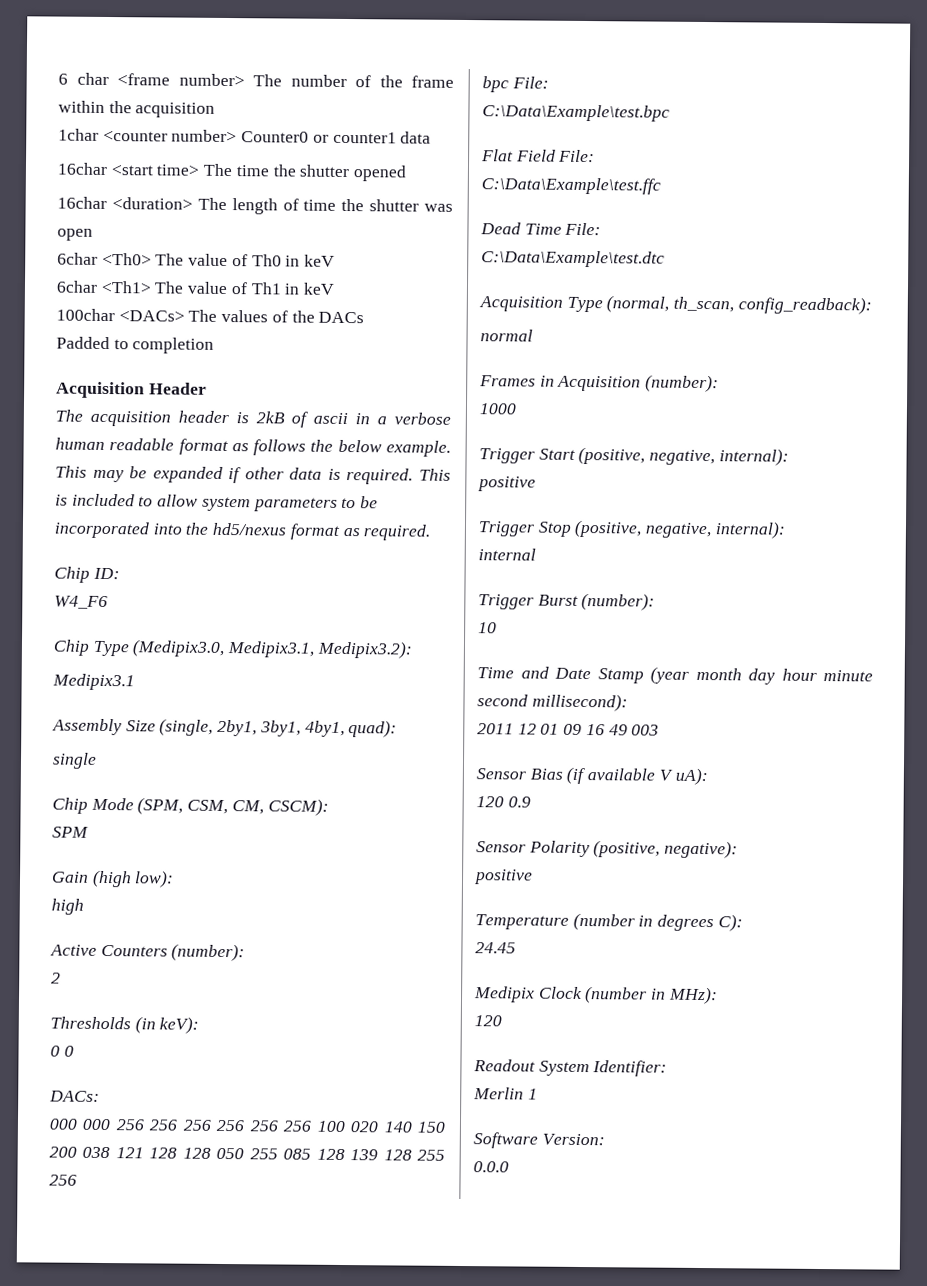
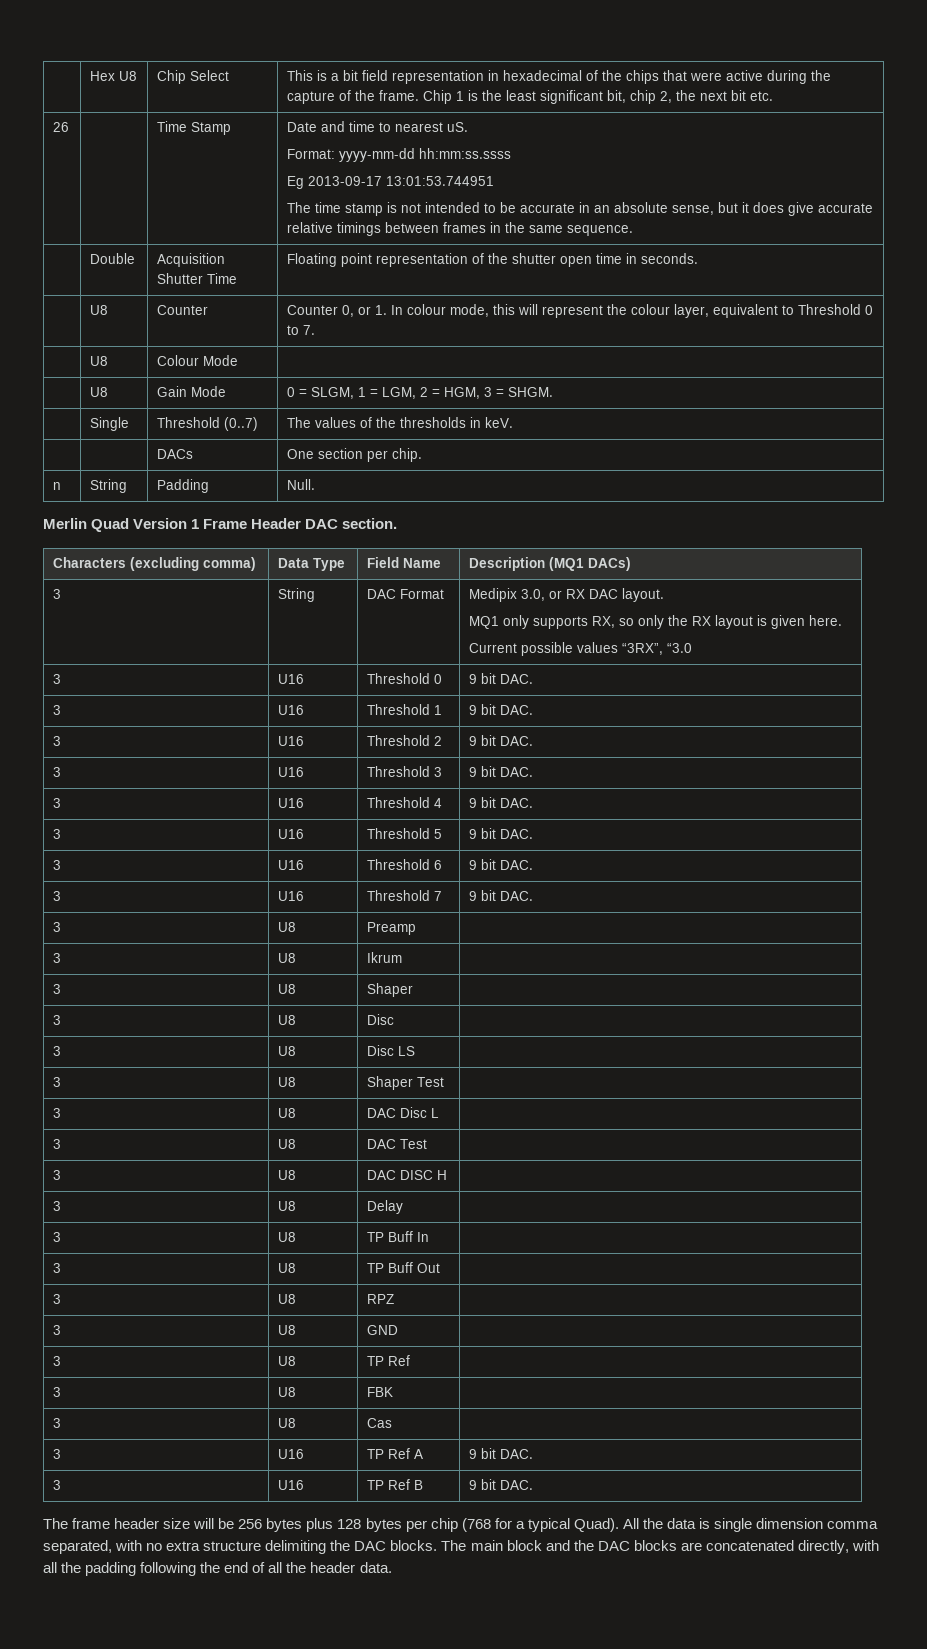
[58,72,454,88] [58,100,216,118] [58,128,432,144] [57,162,407,182] [57,196,453,215] [57,228,93,241] [57,252,336,267] [56,280,336,295] [56,308,365,324] [56,336,215,354] [56,381,207,399] [55,409,452,428] [55,437,451,457] [55,465,451,485] [55,493,379,512] [54,521,431,541] [54,566,120,583] [54,595,108,610] [53,639,413,659] [52,673,135,691] [52,718,398,738] [52,752,97,769] [52,797,329,816] [52,826,89,838] [51,869,175,888] [51,898,84,915] [50,943,246,962] [51,972,61,984] [50,1016,200,1034] [50,1045,74,1057] [49,1090,100,1102] [49,1118,445,1133] [49,1146,445,1161] [49,1174,77,1186] [482,76,549,93] [482,104,670,122] [481,149,596,163] [481,177,661,195] [480,222,602,236] [481,250,665,268] [479,295,872,315] [480,329,533,342] [479,374,720,393] [479,403,517,415] [479,446,789,466] [477,476,536,492] [478,519,786,539] [478,548,536,561] [478,592,656,611] [478,622,497,634] [477,666,873,685] [477,693,628,712] [477,723,660,736] [476,766,708,786] [476,796,531,808] [476,840,739,859] [473,869,533,885] [475,912,743,932] [475,942,516,954] [473,986,718,1005] [474,1015,502,1027] [473,1059,668,1077] [473,1087,538,1100] [473,1132,605,1149] [473,1161,509,1173] 6 char <frame number> The number of the frame within the acquisition // 1char <counter number> Counter0 or counter1 data // 16char <start time> The time the shutter opened // 16char <duration> The length of time the shutter was open // 6char <Th0> The value of Th0 in keV // 6char <Th1> The value of Th1 in keV // 100char <DACs> The values of the DACs // Padded to completion // Acquisition Header // The acquisition header is 2kB of ascii in a verbose human readable format as follows the below example. This may be expanded if other data is required. This is included to allow system parameters to be incorporated into the hd5/nexus format as required. // Chip ID: // W4_F6 // Chip Type (Medipix3.0, Medipix3.1, Medipix3.2): // Medipix3.1 // Assembly Size (single, 2by1, 3by1, 4by1, quad): // single // Chip Mode (SPM, CSM, CM, CSCM): // SPM // Gain (high low): // high // Active Counters (number): // 2 // Thresholds (in keV): // 0 0 // DACs: // 000 000 256 256 256 256 256 256 100 020 140 150 200 038 121 128 128 050 255 085 128 139 128 255 256 // bpc File: // C:\Data\Example\test.bpc // Flat Field File: // C:\Data\Example\test.ffc // Dead Time File: // C:\Data\Example\test.dtc // Acquisition Type (normal, th_scan, config_readback): // normal // Frames in Acquisition (number): // 1000 // Trigger Start (positive, negative, internal): // positive // Trigger Stop (positive, negative, internal): // internal // Trigger Burst (number): // 10 // Time and Date Stamp (year month day hour minute second millisecond): // 2011 12 01 09 16 49 003 // Sensor Bias (if available V uA): // 120 0.9 // Sensor Polarity (positive, negative): // positive // Temperature (number in degrees C): // 24.45 // Medipix Clock (number in MHz): // 120 // Readout System Identifier: // Merlin 1 // Software Version: // 0.0.0 -> [90,71,138,81] [157,70,230,84] [287,70,832,84] [287,90,774,104] [53,122,70,132] [157,121,232,135] [287,121,469,132] [287,148,512,162] [287,176,495,189] [287,202,874,216] [287,222,634,236] [90,253,136,264] [157,253,226,267] [157,273,238,284] [287,253,699,267] [90,305,109,315] [157,305,209,315] [287,304,874,318] [287,325,316,335] [90,356,109,366] [157,355,239,366] [90,387,109,397] [157,386,227,397] [287,387,554,399] [90,417,130,431] [157,417,259,431] [287,417,514,428] [157,449,194,459] [287,448,423,462] [53,482,62,490] [90,479,128,493] [157,479,210,493] [287,479,316,490] [43,518,398,532] [53,557,257,571] [278,558,346,571] [367,557,442,568] [469,557,632,571] [53,589,62,599] [278,588,316,602] [367,589,445,599] [469,588,665,602] [469,615,843,629] [469,642,693,656] [53,674,62,684] [278,674,305,684] [367,673,443,684] [469,673,534,684] [53,705,62,715] [278,705,305,715] [367,704,443,715] [469,704,534,715] [53,736,62,746] [278,736,305,746] [367,735,443,746] [469,735,534,746] [53,767,62,777] [278,767,305,777] [367,766,443,777] [469,766,534,777] [53,798,62,808] [278,798,305,808] [367,797,443,808] [469,797,534,808] [53,829,62,839] [278,829,305,839] [367,828,443,839] [469,828,534,839] [53,860,62,870] [278,860,305,870] [367,859,443,870] [469,859,534,870] [53,891,62,901] [278,891,305,901] [367,890,443,901] [469,890,534,901] [53,922,62,932] [278,922,297,932] [367,922,417,935] [53,953,62,963] [278,953,297,963] [367,952,403,963] [53,984,62,994] [278,984,297,994] [367,983,414,997] [53,1015,62,1025] [278,1015,297,1025] [367,1014,395,1025] [53,1046,62,1056] [278,1046,297,1056] [367,1045,416,1056] [53,1077,62,1087] [278,1077,297,1087] [367,1076,445,1090] [53,1108,62,1118] [278,1108,297,1118] [367,1107,440,1118] [53,1139,62,1149] [278,1139,297,1149] [367,1139,428,1149] [53,1170,62,1180] [278,1170,297,1180] [367,1170,448,1180] [53,1201,62,1211] [278,1201,297,1211] [367,1200,404,1214] [53,1232,62,1242] [278,1232,297,1242] [367,1231,430,1242] [53,1263,62,1273] [278,1263,297,1273] [367,1262,441,1273] [53,1294,62,1304] [278,1294,297,1304] [367,1294,395,1304] [53,1325,62,1335] [278,1325,297,1335] [367,1325,399,1335] [53,1356,62,1366] [278,1356,297,1366] [367,1355,411,1366] [53,1387,62,1397] [278,1387,297,1397] [367,1387,394,1397] [53,1418,62,1428] [278,1418,297,1428] [367,1418,393,1428] [53,1449,62,1459] [278,1449,305,1459] [367,1448,424,1459] [469,1448,534,1459] [53,1480,62,1490] [278,1480,305,1490] [367,1479,424,1490] [469,1479,534,1490] [43,1518,879,1532] [43,1540,879,1554] [43,1562,392,1576] | Hex U8 | Chip Select | This is a bit field representation in hexadecimal of the chips that were active during the capture of the frame. Chip 1 is the least significant bit, chip 2, the next bit etc. // 26 | | Time Stamp | Date and time to nearest uS. // Format: yyyy-mm-dd hh:mm:ss.ssss // Eg 2013-09-17 13:01:53.744951 // The time stamp is not intended to be accurate in an absolute sense, but it does give accurate relative timings between frames in the same sequence. // | Double | Acquisition Shutter Time | Floating point representation of the shutter open time in seconds. // | U8 | Counter | Counter 0, or 1. In colour mode, this will represent the colour layer, equivalent to Threshold 0 to 7. // | U8 | Colour Mode | // | U8 | Gain Mode | 0 = SLGM, 1 = LGM, 2 = HGM, 3 = SHGM. // | Single | Threshold (0..7) | The values of the thresholds in keV. // | | DACs | One section per chip. // n | String | Padding | Null. // Merlin Quad Version 1 Frame Header DAC section. // Characters (excluding comma) | Data Type | Field Name | Description (MQ1 DACs) // 3 | String | DAC Format | Medipix 3.0, or RX DAC layout. // MQ1 only supports RX, so only the RX layout is given here. // Current possible values “3RX”, “3.0 // 3 | U16 | Threshold 0 | 9 bit DAC. // 3 | U16 | Threshold 1 | 9 bit DAC. // 3 | U16 | Threshold 2 | 9 bit DAC. // 3 | U16 | Threshold 3 | 9 bit DAC. // 3 | U16 | Threshold 4 | 9 bit DAC. // 3 | U16 | Threshold 5 | 9 bit DAC. // 3 | U16 | Threshold 6 | 9 bit DAC. // 3 | U16 | Threshold 7 | 9 bit DAC. // 3 | U8 | Preamp | // 3 | U8 | Ikrum | // 3 | U8 | Shaper | // 3 | U8 | Disc | // 3 | U8 | Disc LS | // 3 | U8 | Shaper Test | // 3 | U8 | DAC Disc L | // 3 | U8 | DAC Test | // 3 | U8 | DAC DISC H | // 3 | U8 | Delay | // 3 | U8 | TP Buff In | // 3 | U8 | TP Buff Out | // 3 | U8 | RPZ | // 3 | U8 | GND | // 3 | U8 | TP Ref | // 3 | U8 | FBK | // 3 | U8 | Cas | // 3 | U16 | TP Ref A | 9 bit DAC. // 3 | U16 | TP Ref B | 9 bit DAC. // The frame header size will be 256 bytes plus 128 bytes per chip (768 for a typical Quad). All the data is single dimension comma separated, with no extra structure delimiting the DAC blocks. The main block and the DAC blocks are concatenated directly, with all the padding following the end of all the header data.

